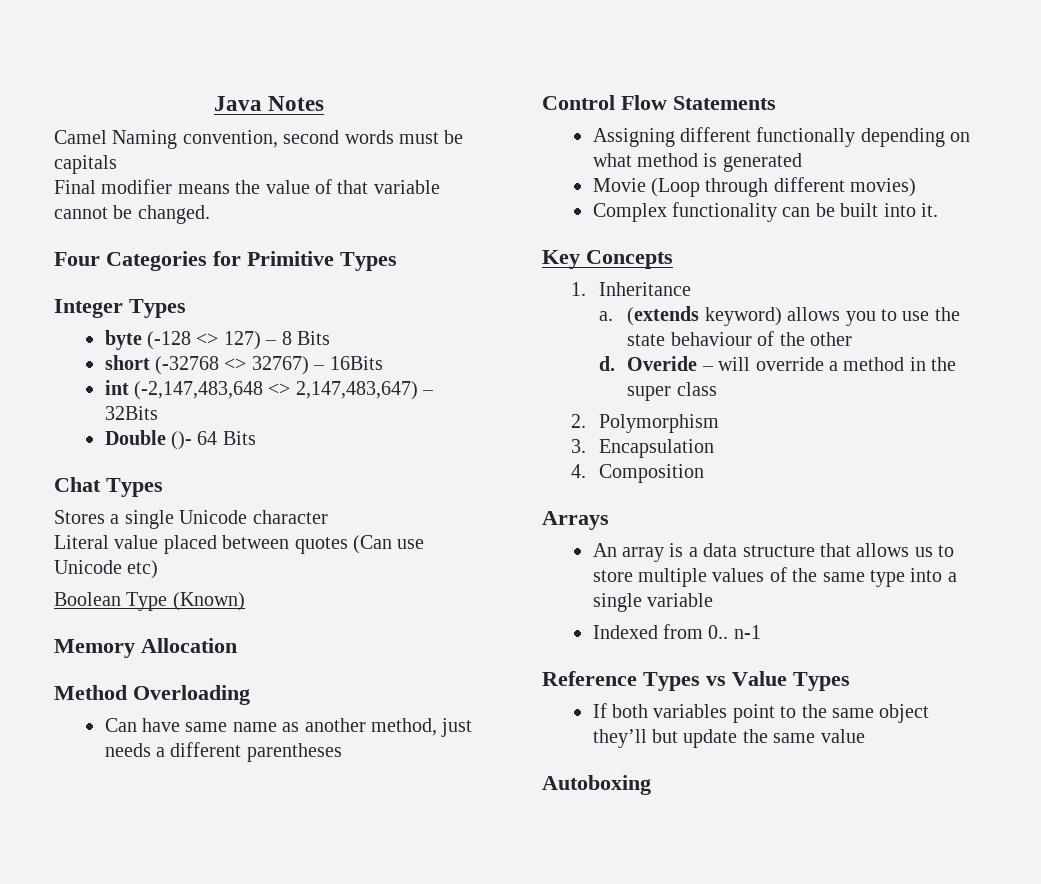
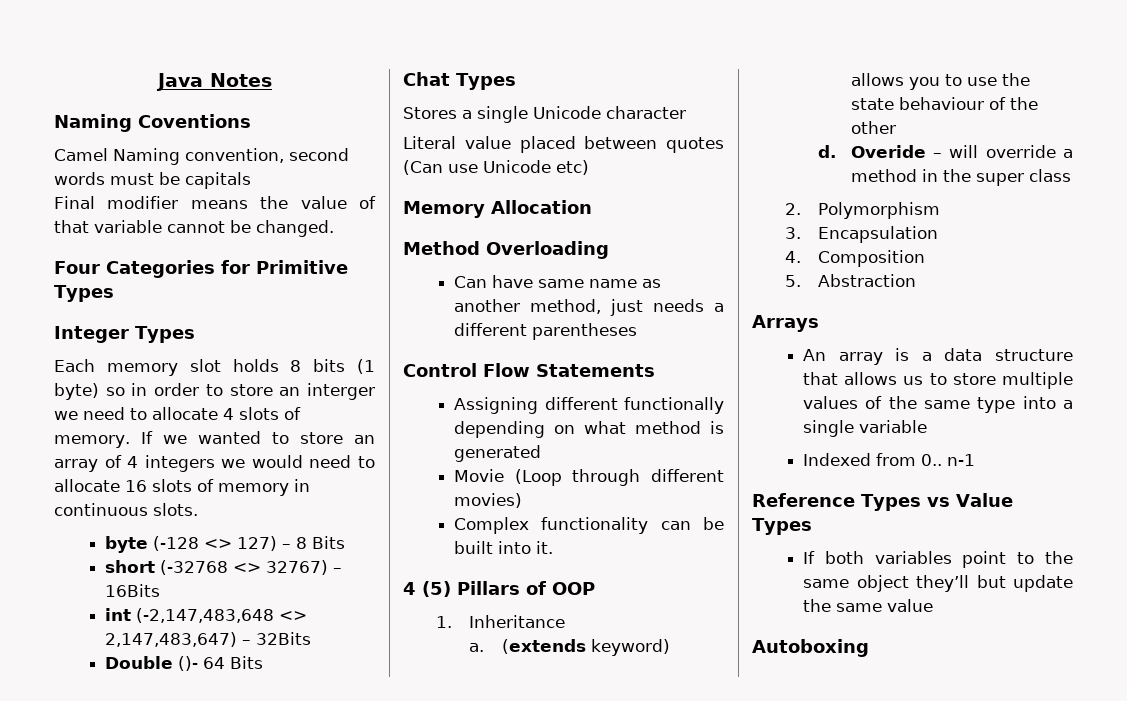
(325, 103) none -> [54,114,251,132] // Naming Coventions
(186, 308) none -> [54,359,375,376] [54,383,375,400] [54,407,301,420] [54,431,375,448] [54,455,375,472] [54,479,310,496] [54,503,198,516] // Each memory slot holds 8 bits (1 byte) so in order to store an interger we need to allocate 4 slots of memory. If we wanted to store an array of 4 integers we would need to allocate 16 slots of memory in continuous slots.
[54,592,245,611] // Boolean Type (Known) -> (589, 167) none
[542,250,673,269] Key Concepts -> [403,581,595,597] 4 (5) Pillars of OOP
(704, 473) none -> [784,274,916,287] // 5. Abstraction

